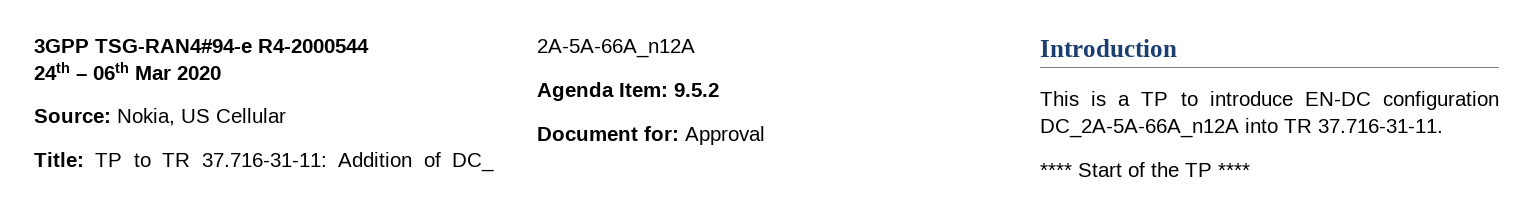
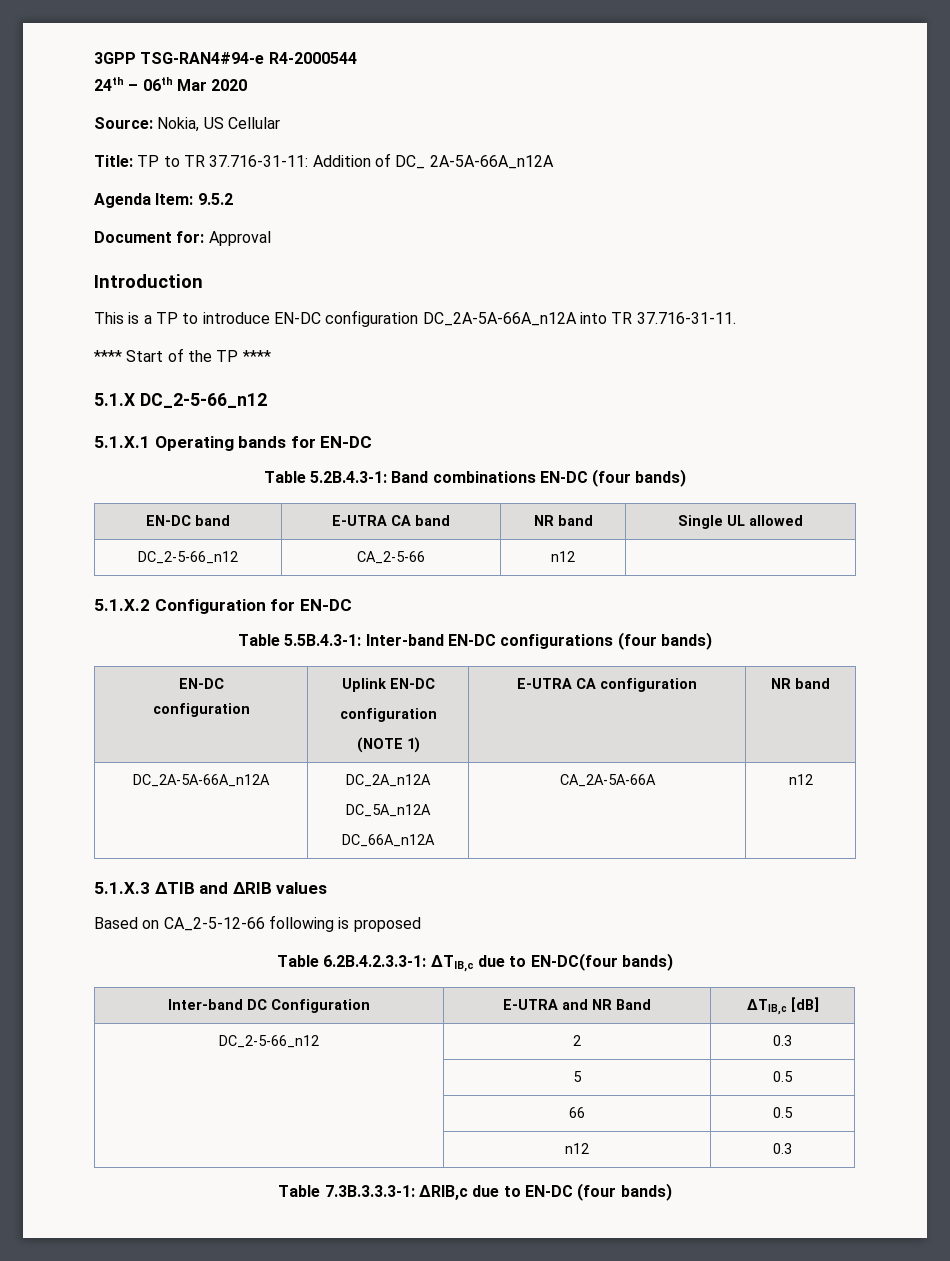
(1250, 170) none -> [94,393,267,408] [94,436,373,451] [263,469,687,487] [146,515,230,526] [332,515,450,526] [533,515,593,526] [678,515,803,529] [138,551,238,564] [357,551,425,564] [551,551,575,562] [94,599,352,614] [238,632,712,650] [178,678,224,689] [152,703,250,717] [341,678,435,692] [339,708,437,722] [356,737,420,753] [517,678,697,692] [771,678,830,689] [133,774,270,787] [346,774,431,787] [346,804,431,817] [342,834,435,847] [559,774,656,787] [788,774,813,785] [94,882,328,894] [94,915,421,932] [277,953,673,972] [168,999,370,1013] [503,999,651,1010] [746,997,819,1015] [219,1035,319,1048] [573,1035,581,1046] [773,1035,792,1046] [573,1071,582,1082] [773,1071,793,1082] [569,1107,585,1118] [773,1107,793,1118] [565,1143,589,1154] [773,1143,792,1154] [278,1183,672,1201] // 5.1.X DC_2-5-66_n12 // 5.1.X.1 Operating bands for EN-DC // Table 5.2B.4.3-1: Band combinations EN-DC (four bands) // EN-DC band | E-UTRA CA band | NR band | Single UL allowed // DC_2-5-66_n12 | CA_2-5-66 | n12 | // 5.1.X.2 Configuration for EN-DC // Table 5.5B.4.3-1: Inter-band EN-DC configurations (four bands) // EN-DC // configuration | Uplink EN-DC // configuration // (NOTE 1) | E-UTRA CA configuration | NR band // DC_2A-5A-66A_n12A | DC_2A_n12A // DC_5A_n12A // DC_66A_n12A | CA_2A-5A-66A | n12 // 5.1.X.3 ∆TIB and ∆RIB values // Based on CA_2-5-12-66 following is proposed // Table 6.2B.4.2.3.3-1: ΔTIB,c due to EN-DC(four bands) // Inter-band DC Configuration | E-UTRA and NR Band | ΔTIB,c [dB] // DC_2-5-66_n12 | 2 | 0.3 // | 5 | 0.5 // | 66 | 0.5 // | n12 | 0.3 // Table 7.3B.3.3.3-1: ΔRIB,c due to EN-DC (four bands)

